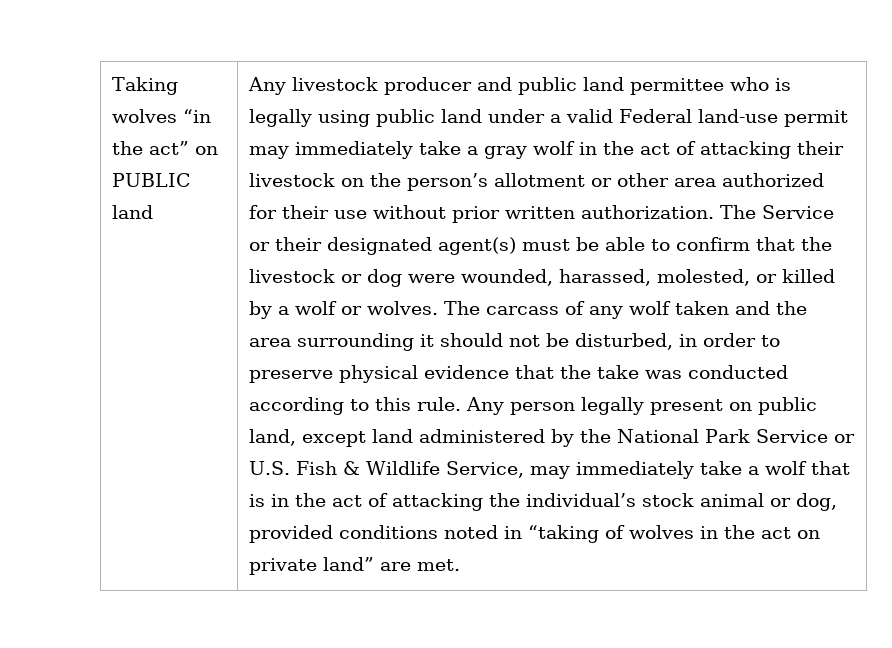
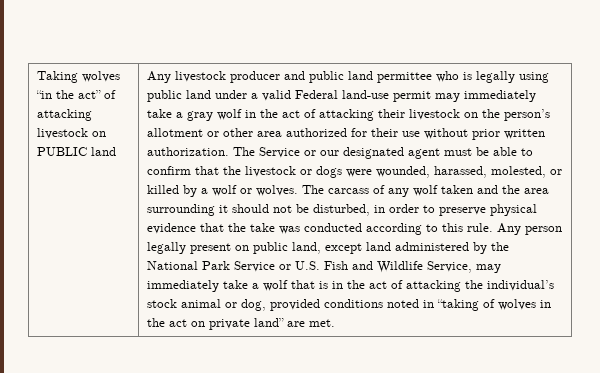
(190, 148) none -> [103,90,116,99] [36,109,92,121] [36,128,88,139] of attacking livestock
[275,237,517,255] their designated agent(s) -> [319,147,440,159] our designated agent
[367,269,403,287] dog -> [315,166,342,178] dogs
[343,461,361,475] & -> [351,261,373,270] and

